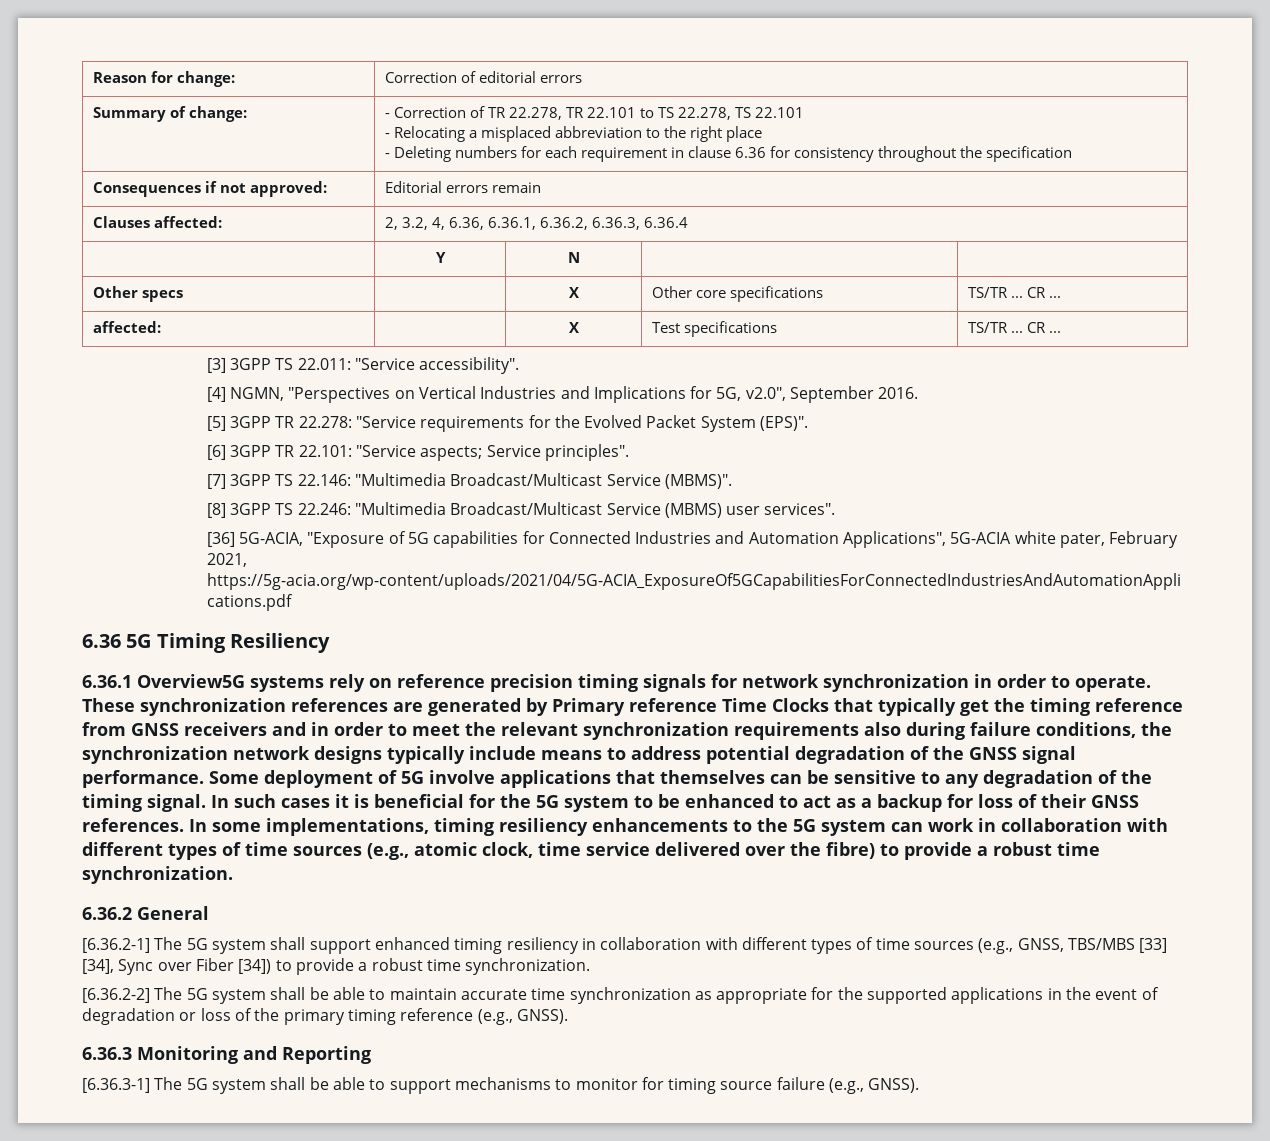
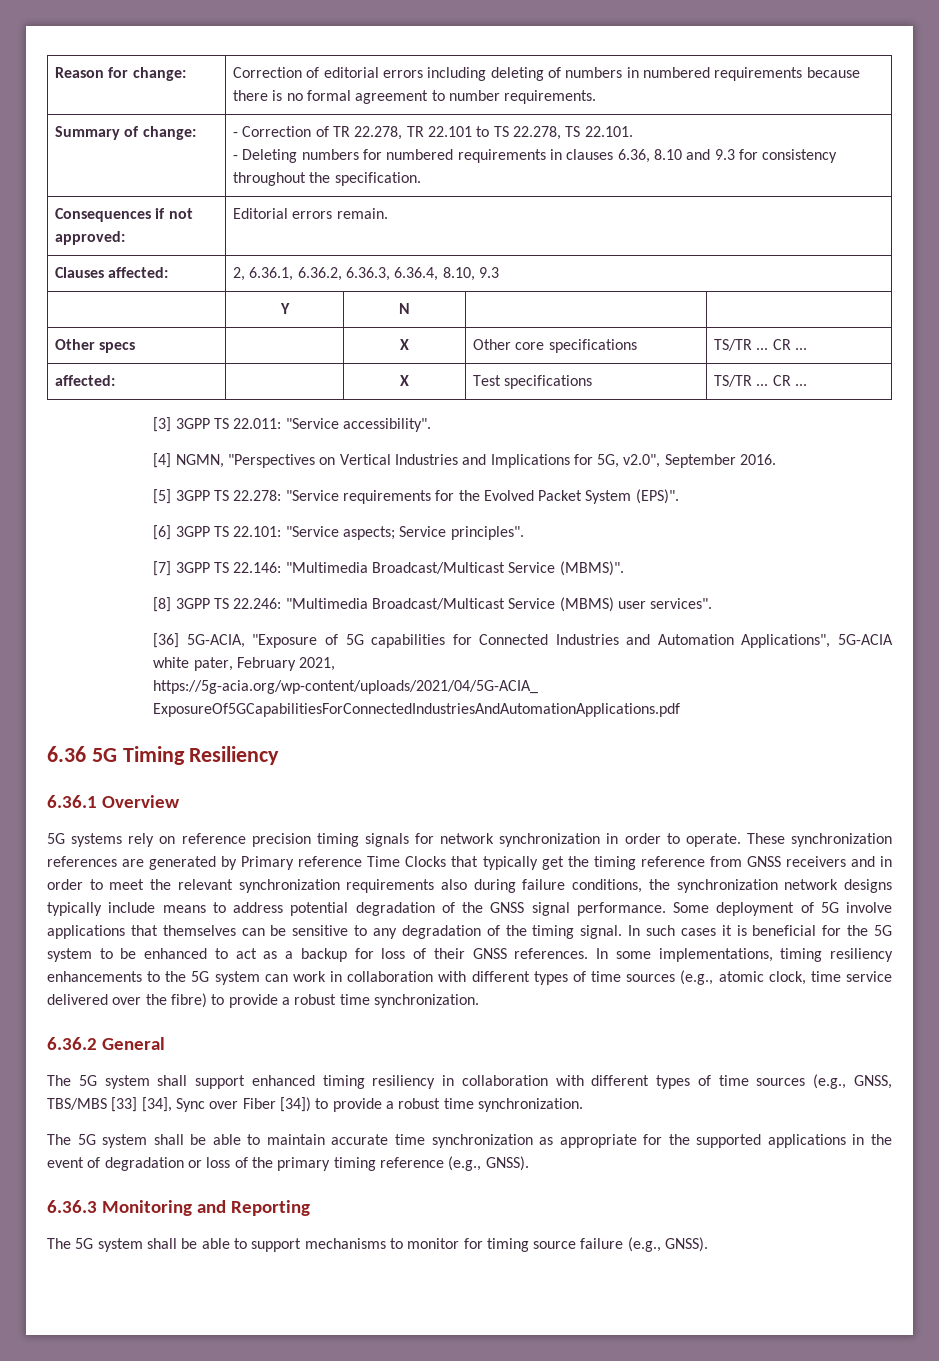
(582, 79) none -> [427,67,860,81] [233,90,597,104] including deleting of numbers in numbered requirements because there is no formal agreement to number requirements.
[754,107,804,118] [384,126,762,142] [384,146,766,162] 22.101 // - Relocating a misplaced abbreviation to the right place // - Deleting numbers for each requirement in clause 6.36 -> [584,126,633,137] [233,149,735,163] 22.101. // - Deleting numbers for numbered requirements in clauses 6.36, 8.10 and 9.3
[985,146,1072,162] specification -> [334,172,421,186] specification.
[491,182,541,193] remain -> [336,208,388,219] remain.
[401,217,688,230] 3.2, 4, 6.36, 6.36.1, 6.36.2, 6.36.3, 6.36.4 -> [249,267,500,281] 6.36.1, 6.36.2, 6.36.3, 6.36.4, 8.10, 9.3
[275,416,295,428] TR -> [213,490,229,501] TS
[275,445,295,457] TR -> [213,526,229,537] TS
[137,674,245,688] Overview5G -> [101,795,180,808] [47,833,65,844] Overview // 5G
[82,938,150,953] [6.36.2-1] -> (165, 1043) none
[82,988,150,1003] [6.36.2-2] -> (583, 1105) none
[82,1078,150,1093] [6.36.3-1] -> (310, 1208) none

